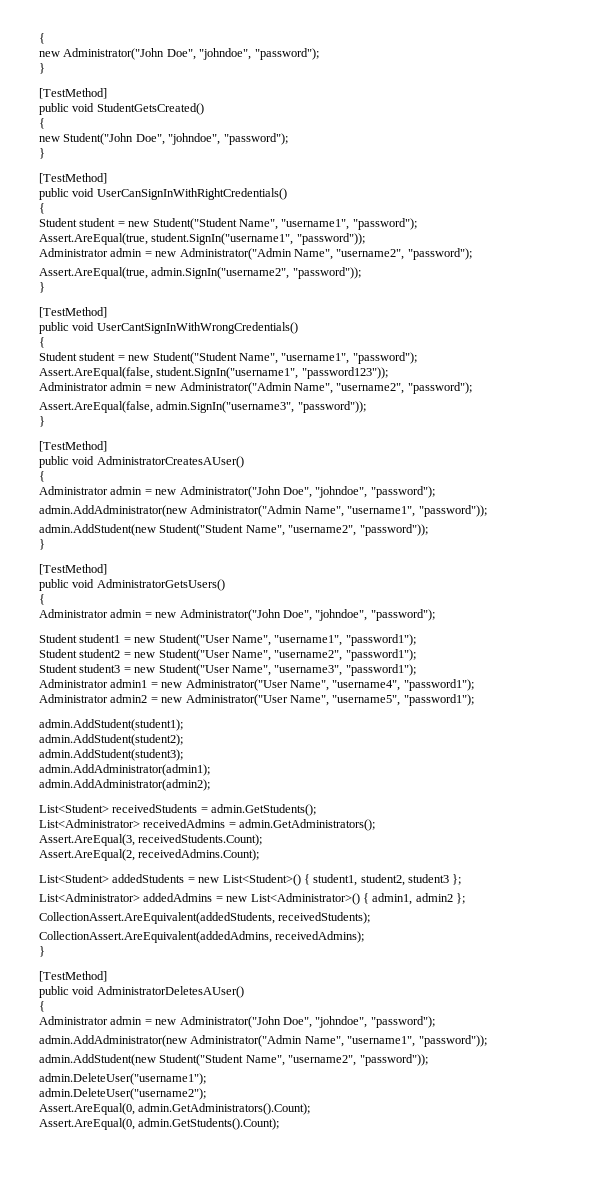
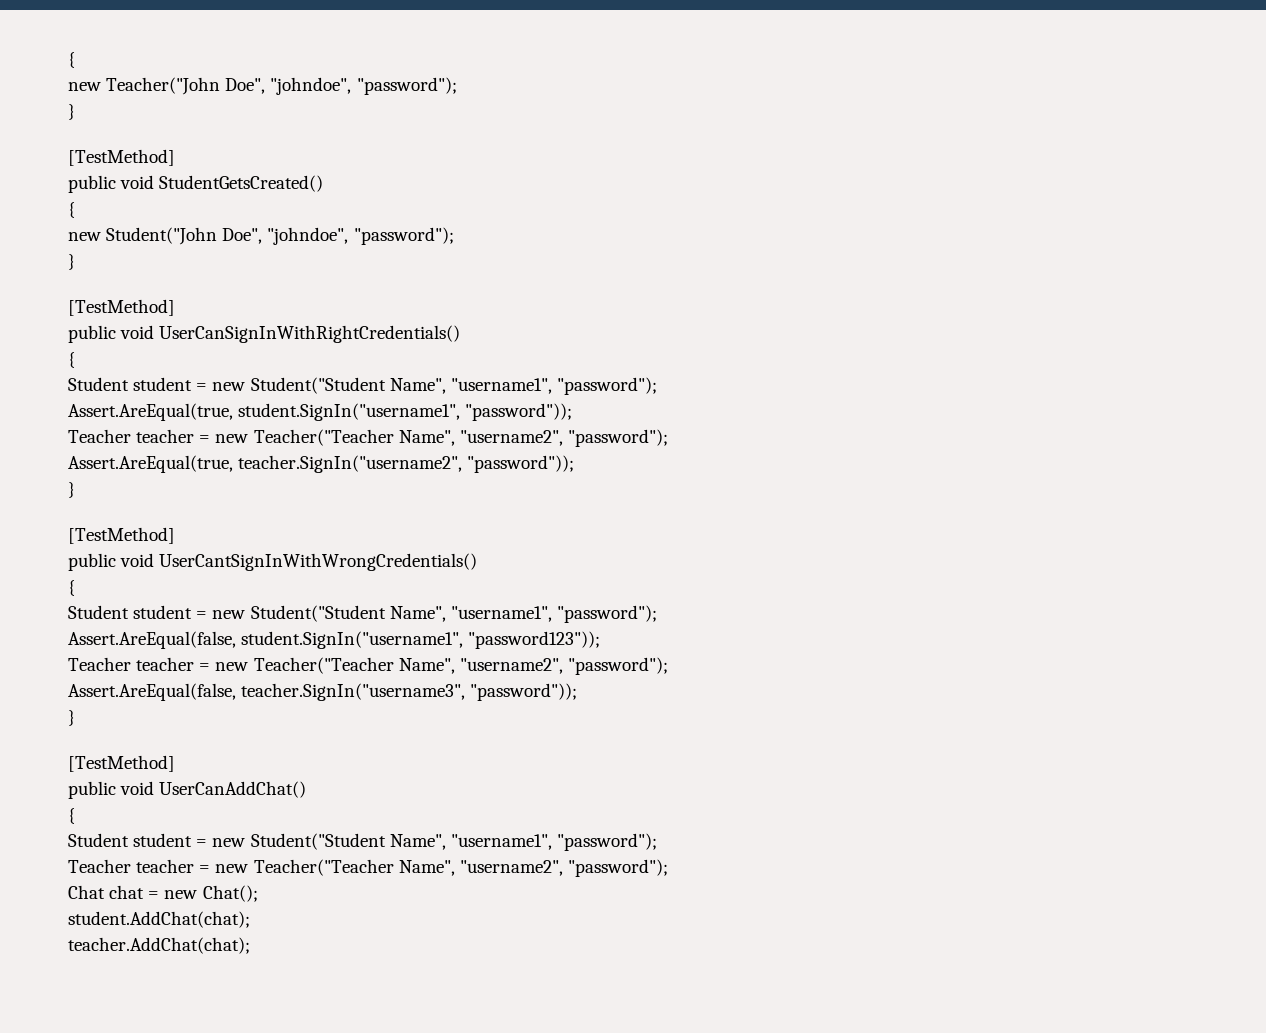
[39,33,45,44] [39,48,165,60] { // new Administrator("John -> [68,52,75,68] [68,77,221,95] { // new Teacher("John
[39,248,292,260] Administrator admin = new Administrator("Admin -> [68,429,394,446] Teacher teacher = new Teacher("Teacher
[151,267,290,279] admin.SignIn("username2", -> [238,455,463,473] teacher.SignIn("username2",
[39,382,292,394] Administrator admin = new Administrator("Admin -> [68,657,394,674] Teacher teacher = new Teacher("Teacher
[156,401,366,413] [39,416,45,427] [39,441,107,452] [39,456,244,468] [39,471,45,482] [39,486,435,498] [39,505,487,517] [39,524,428,536] [39,539,45,550] [39,564,107,575] [39,579,225,591] [39,594,45,605] [39,609,435,621] [39,634,416,646] [39,649,416,661] [39,664,416,676] [39,679,474,691] [39,694,474,706] [39,719,183,731] [39,734,183,746] [39,749,183,761] [39,764,210,776] [39,779,210,791] [39,804,317,816] [39,819,376,831] [39,834,263,846] [39,849,260,861] [39,874,462,886] [39,893,465,905] [39,912,371,924] [39,931,365,943] [39,946,45,957] [39,971,107,982] [39,986,244,998] [39,1001,45,1012] [39,1016,435,1028] [39,1035,487,1047] [39,1054,428,1066] [39,1073,206,1085] [39,1088,206,1100] [39,1103,311,1115] [39,1118,280,1130] admin.SignIn("username3", "password")); // } // [TestMethod] // public void AdministratorCreatesAUser() // { // Administrator admin = new Administrator("John Doe", "johndoe", "password"); // admin.AddAdministrator(new Administrator("Admin Name", "username1", "password")); // admin.AddStudent(new Student("Student Name", "username2", "password")); // } // [TestMethod] // public void AdministratorGetsUsers() // { // Administrator admin = new Administrator("John Doe", "johndoe", "password"); // Student student1 = new Student("User Name", "username1", "password1"); // Student student2 = new Student("User Name", "username2", "password1"); // Student student3 = new Student("User Name", "username3", "password1"); // Administrator admin1 = new Administrator("User Name", "username4", "password1"); // Administrator admin2 = new Administrator("User Name", "username5", "password1"); // admin.AddStudent(student1); // admin.AddStudent(student2); // admin.AddStudent(student3); // admin.AddAdministrator(admin1); // admin.AddAdministrator(admin2); // List<Student> receivedStudents = admin.GetStudents(); // List<Administrator> receivedAdmins = admin.GetAdministrators(); // Assert.AreEqual(3, receivedStudents.Count); // Assert.AreEqual(2, receivedAdmins.Count); // List<Student> addedStudents = new List<Student>() { student1, student2, student3 }; // List<Administrator> addedAdmins = new List<Administrator>() { admin1, admin2 }; // CollectionAssert.AreEquivalent(addedStudents, receivedStudents); // CollectionAssert.AreEquivalent(addedAdmins, receivedAdmins); // } // [TestMethod] // public void AdministratorDeletesAUser() // { // Administrator admin = new Administrator("John Doe", "johndoe", "password"); // admin.AddAdministrator(new Administrator("Admin Name", "username1", "password")); // admin.AddStudent(new Student("Student Name", "username2", "password")); // admin.DeleteUser("username1"); // admin.DeleteUser("username2"); // Assert.AreEqual(0, admin.GetAdministrators().Count); // Assert.AreEqual(0, admin.GetStudents().Count); -> [241,683,578,701] [68,710,75,726] [68,755,175,772] [68,781,307,799] [68,808,75,824] [68,833,657,851] [68,859,668,877] [68,885,258,902] [68,911,250,928] [68,937,250,954] teacher.SignIn("username3", "password")); // } // [TestMethod] // public void UserCanAddChat() // { // Student student = new Student("Student Name", "username1", "password"); // Teacher teacher = new Teacher("Teacher Name", "username2", "password"); // Chat chat = new Chat(); // student.AddChat(chat); // teacher.AddChat(chat);

